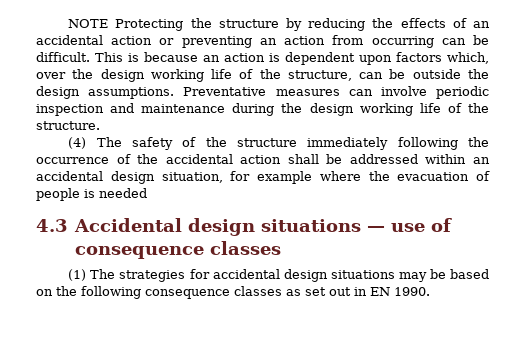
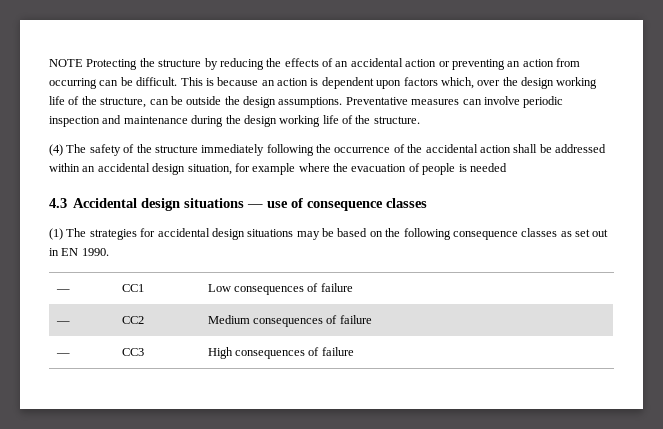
(430, 291) none -> [55,289,70,292] [121,284,144,292] [207,283,353,295] [55,321,70,324] [121,316,144,324] [207,315,372,327] [55,353,70,356] [121,348,144,356] [207,347,354,359] // — | CC1 | Low consequences of failure // — | CC2 | Medium consequences of failure // — | CC3 | High consequences of failure

